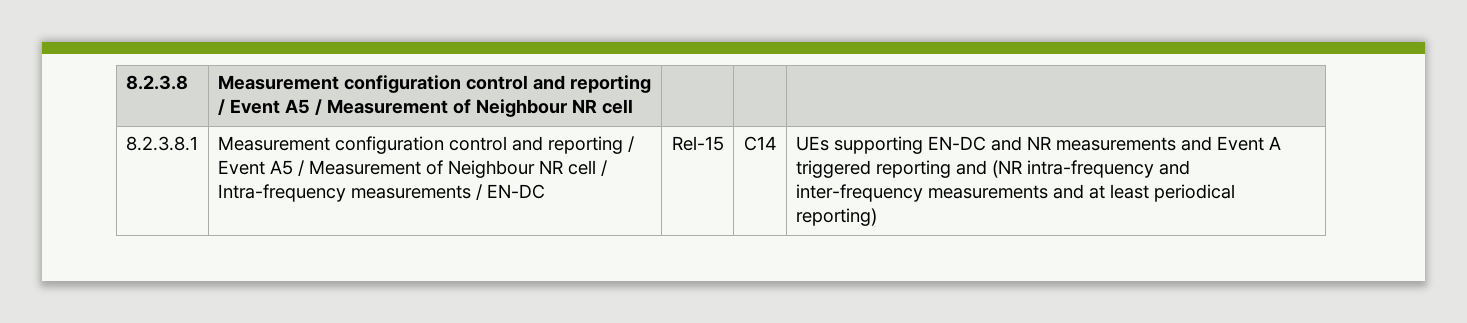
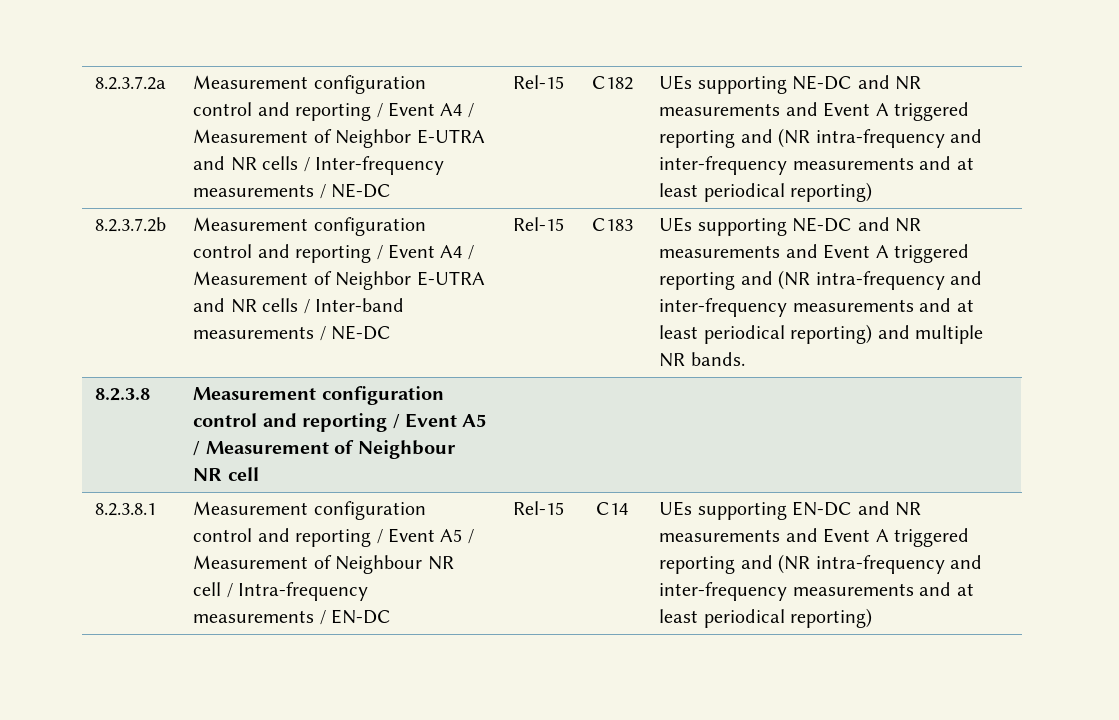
(125, 82) none -> [95,76,167,90] [193,75,426,94] [193,102,474,121] [193,129,485,148] [193,156,444,175] [193,183,392,199] [513,75,564,89] [591,76,633,90] [659,75,921,94] [659,102,969,121] [659,128,982,148] [659,156,974,175] [659,182,873,202] [95,217,167,232] [193,217,426,236] [193,244,474,263] [193,271,485,290] [193,298,404,314] [193,325,392,341] [513,217,564,231] [591,218,633,231] [659,217,921,236] [659,244,969,263] [659,270,982,290] [659,298,974,317] [659,324,983,344] [659,352,745,367] 8.2.3.7.2a | Measurement configuration control and reporting / Event A4 / Measurement of Neighbor E-UTRA and NR cells / Inter-frequency measurements / NE-DC | Rel-15 | C182 | UEs supporting NE-DC and NR measurements and Event A triggered reporting and (NR intra-frequency and inter-frequency measurements and at least periodical reporting) // 8.2.3.7.2b | Measurement configuration control and reporting / Event A4 / Measurement of Neighbor E-UTRA and NR cells / Inter-band measurements / NE-DC | Rel-15 | C183 | UEs supporting NE-DC and NR measurements and Event A triggered reporting and (NR intra-frequency and inter-frequency measurements and at least periodical reporting) and multiple NR bands. //

